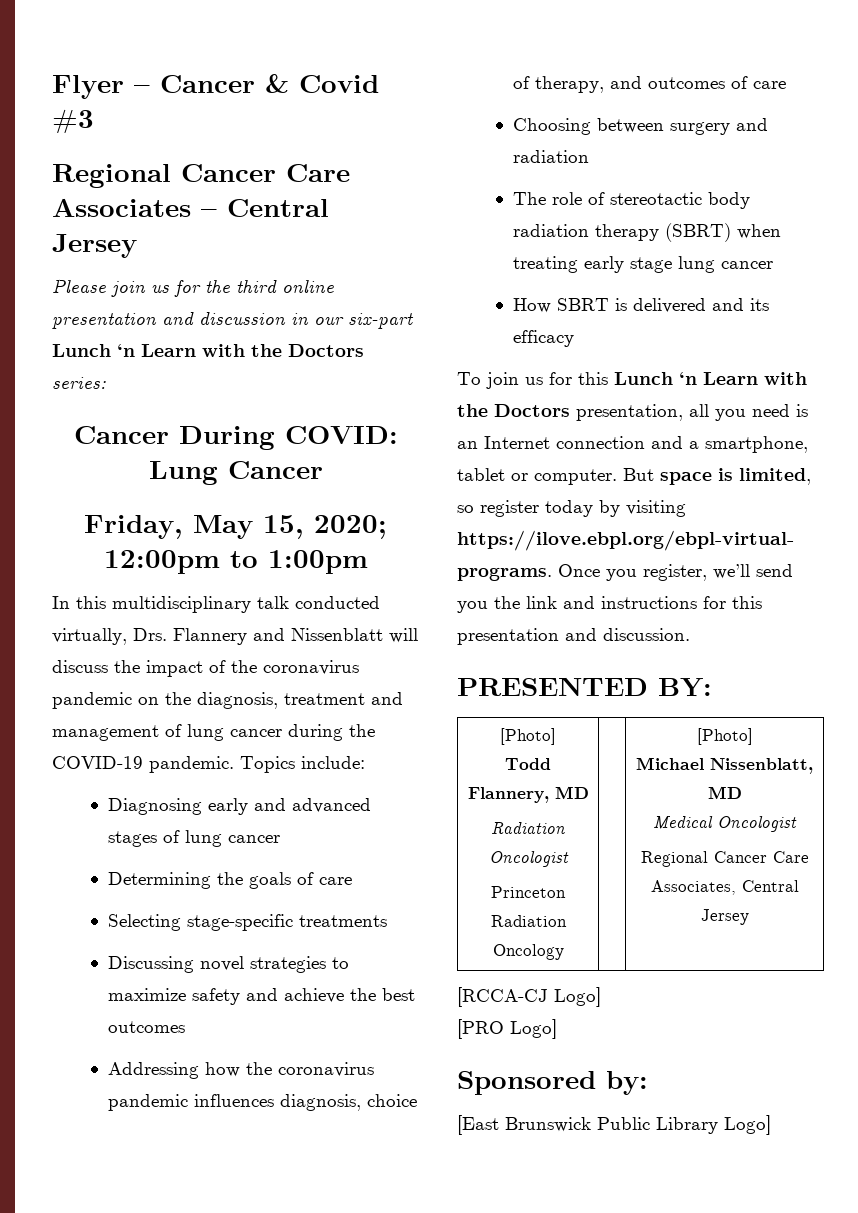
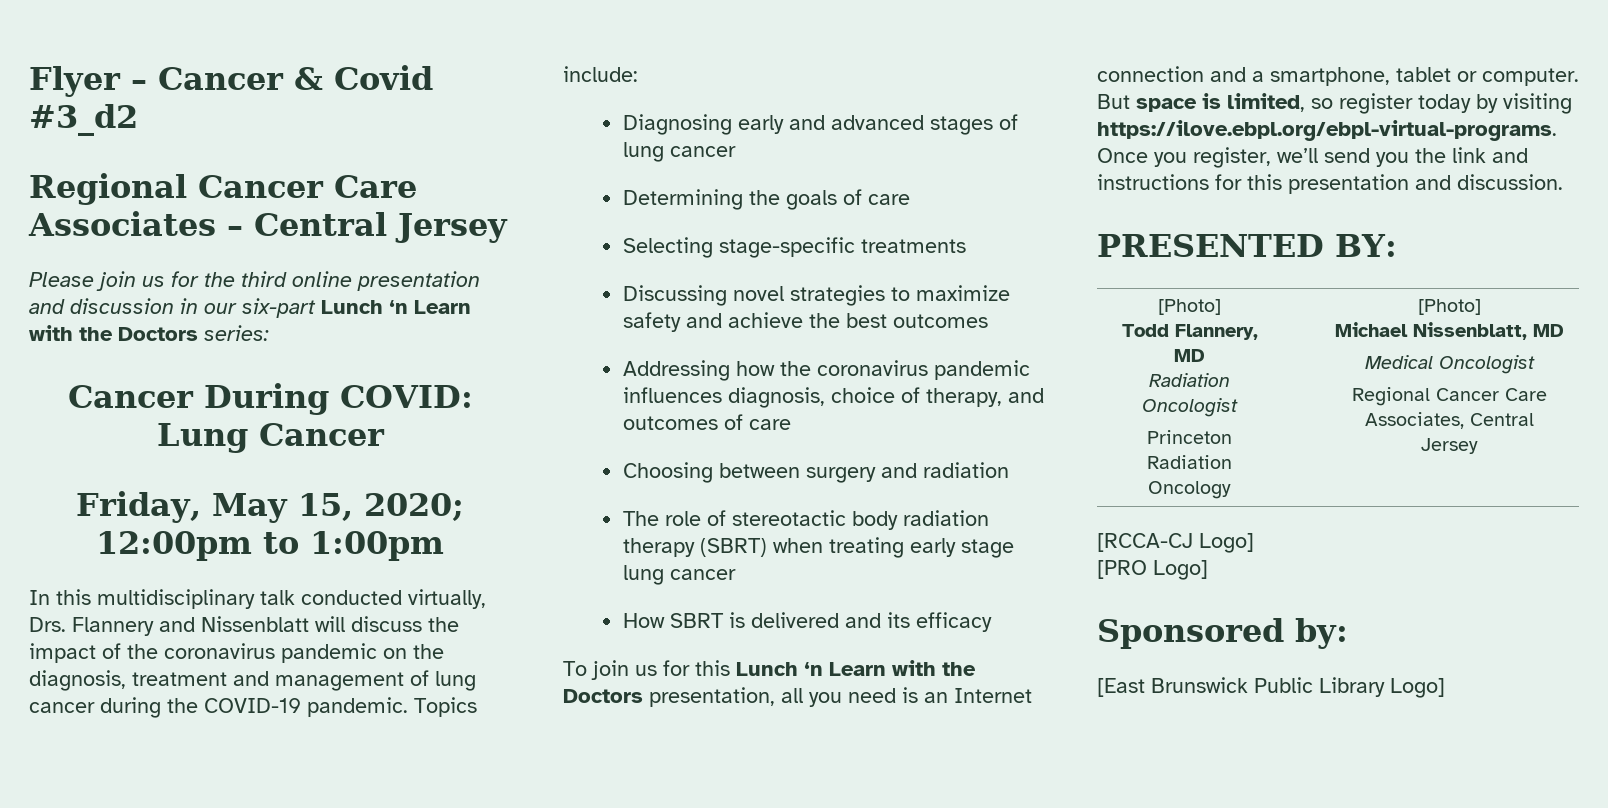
[52,109,94,133] #3 -> [29,104,138,136] #3_d2

